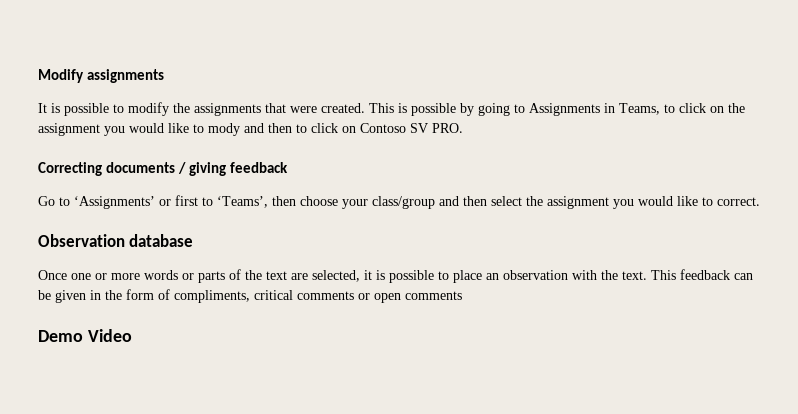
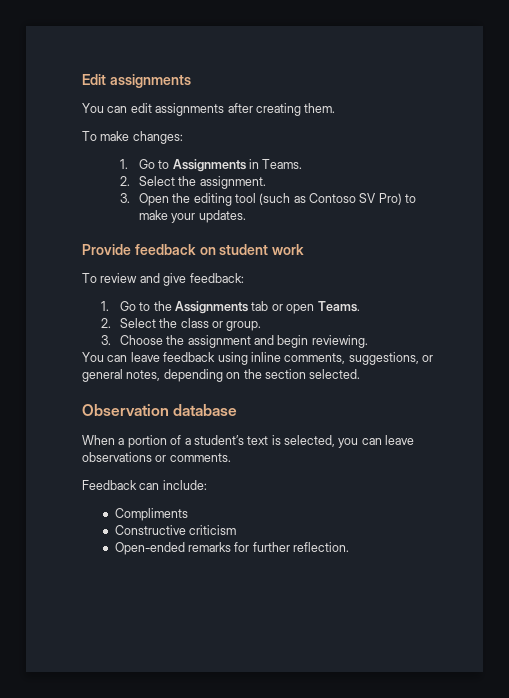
[38,69,84,83] Modify -> [82,74,106,85] Edit
[38,102,745,116] [38,123,463,136] [38,162,289,176] [38,195,760,209] [38,234,194,247] [38,269,753,283] [38,289,462,303] [38,329,132,342] It is possible to modify the assignments that were created. This is possible by going to Assignments in Teams, to click on the assignment you would like to mody and then to click on Contoso SV PRO. // Correcting documents / giving feedback // Go to ‘Assignments’ or first to ‘Teams’, then choose your class/group and then select the assignment you would like to correct. // Observation database // Once one or more words or parts of the text are selected, it is possible to place an observation with the text. This feedback can be given in the form of compliments, critical comments or open comments // Demo Video -> [82,103,336,116] [82,131,183,144] [119,159,303,172] [119,176,266,189] [119,193,417,206] [138,210,246,223] [82,244,305,255] [82,273,244,286] [100,301,360,314] [100,318,262,331] [100,335,368,348] [82,352,433,365] [82,369,361,382] [82,404,238,416] [82,435,415,448] [82,452,231,462] [82,480,207,490] [114,508,188,521] [114,525,237,535] [114,542,350,555] You can edit assignments after creating them. // To make changes: // 1. Go to Assignments in Teams. // 2. Select the assignment. // 3. Open the editing tool (such as Contoso SV Pro) to make your updates. // Provide feedback on student work // To review and give feedback: // 1. Go to the Assignments tab or open Teams. // 2. Select the class or group. // 3. Choose the assignment and begin reviewing. // You can leave feedback using inline comments, suggestions, or general notes, depending on the section selected. // Observation database // When a portion of a student’s text is selected, you can leave observations or comments. // Feedback can include: // Compliments // Constructive criticism // Open-ended remarks for further reflection.

